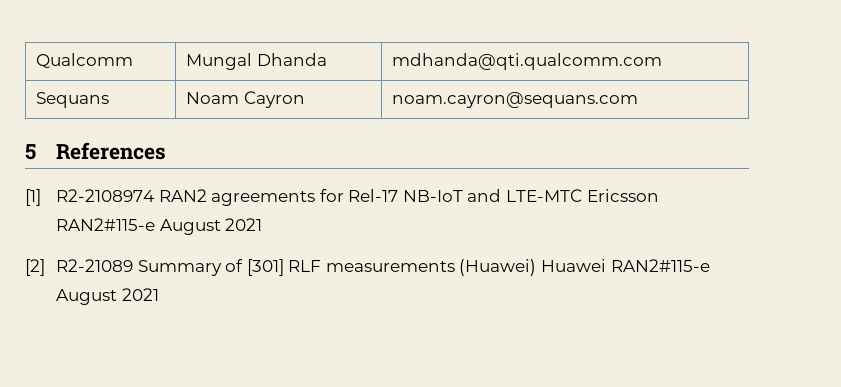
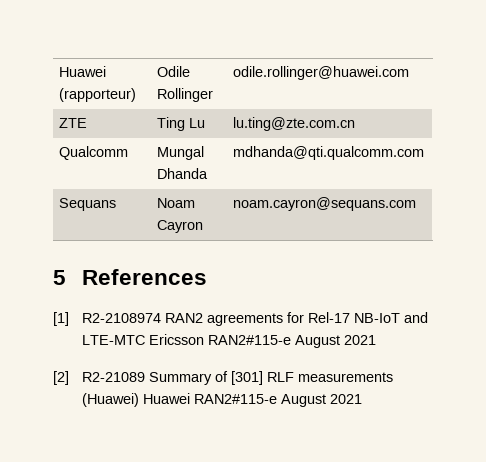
(36, 61) none -> [59,66,107,77] [59,88,137,102] [157,66,191,77] [157,88,214,102] [233,66,410,80] [59,118,88,128] [157,117,206,131] [233,117,356,131] Huawei (rapporteur) | Odile Rollinger | odile.rollinger@huawei.com // ZTE | Ting Lu | lu.ting@zte.com.cn //

